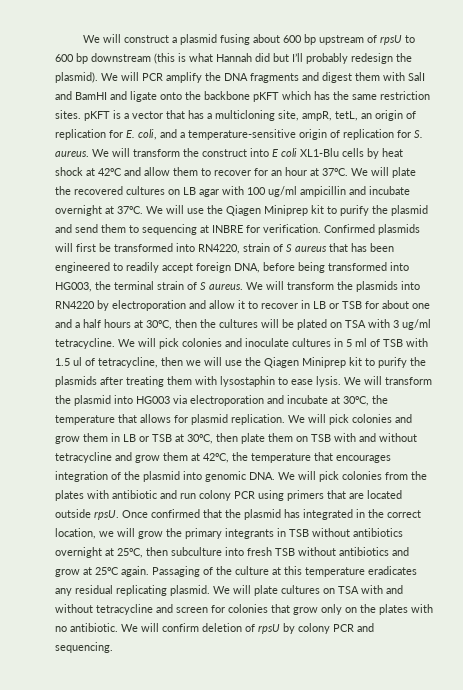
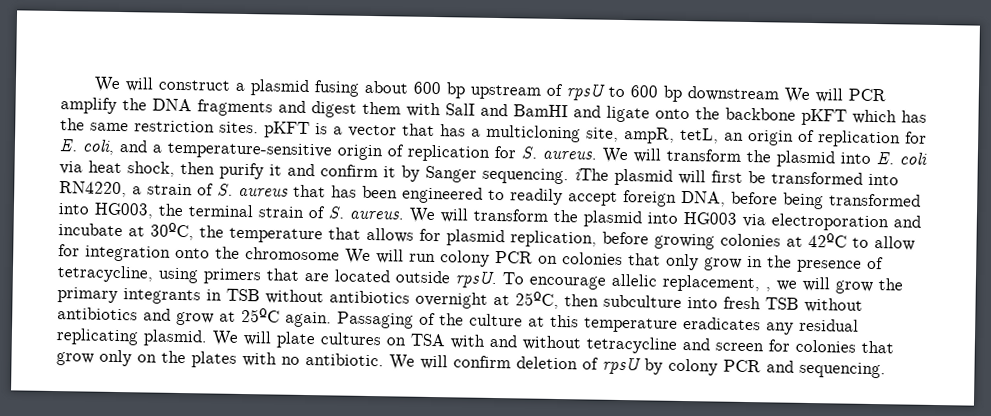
[154,53,412,64] [55,72,98,83] (this is what Hannah did but I’ll probably redesign the plasmid). -> (779, 94) none
[202,148,403,159] [55,167,416,178] [55,186,410,197] [55,205,428,216] [55,224,420,235] construct into E coli XL1-Blu cells by heat shock at 42ºC and allow them to recover for an hour at 37ºC. We will plate the recovered cultures on LB agar with 100 ug/ml ampicillin and incubate overnight at 37ºC. We will use the Qiagen Miniprep kit to purify the plasmid and send them to sequencing at INBRE for verification. Confirmed plasmids -> [776,150,927,168] [59,160,673,186] plasmid into E. coli via heat shock, then purify it and confirm it by Sanger sequencing. iThe plasmid
[243,243,292,252] strain of S -> [132,183,233,196] a strain of S.
[200,281,420,292] [55,300,430,311] [55,319,431,330] [55,338,428,349] [55,357,426,368] [55,376,432,387] [55,395,71,404] S aureus. We will transform the plasmids into RN4220 by electroporation and allow it to recover in LB or TSB for about one and a half hours at 30ºC, then the cultures will be plated on TSA with 3 ug/ml tetracycline. We will pick colonies and inoculate cultures in 5 ml of TSB with 1.5 ul of tetracycline, then we will use the Qiagen Miniprep kit to purify the plasmids after treating them with lysostaphin to ease lysis. We will transform the -> [328,206,578,224] S. aureus. We will transform the
[231,414,412,425] [55,433,417,444] [55,452,391,463] [55,471,427,482] [55,490,255,501] replication. We will pick colonies and grow them in LB or TSB at 30ºC, then plate them on TSB with and without tetracycline and grow them at 42ºC, the temperature that encourages integration of the plasmid into genomic DNA. We will pick colonies from the plates with antibiotic and run colony PCR -> [510,230,915,251] [58,244,884,273] [57,265,154,283] replication, before growing colonies at 42ºC to allow for integration onto the chromosome We will run colony PCR on colonies that only grow in the presence of tetracycline,
[122,509,421,520] [55,528,96,539] Once confirmed that the plasmid has integrated in the correct location, -> [502,272,771,293] To encourage allelic replacement, ,

